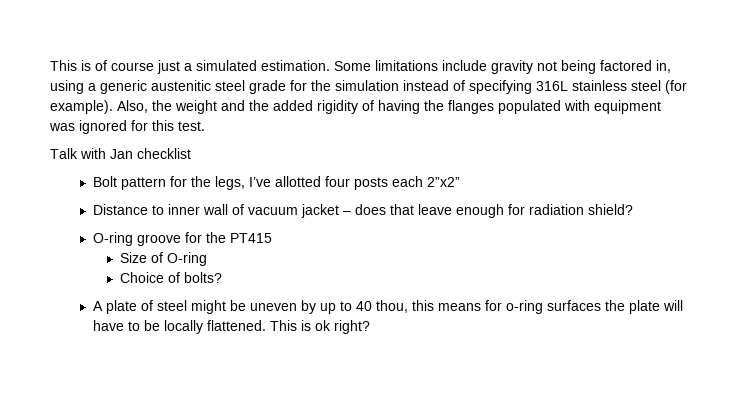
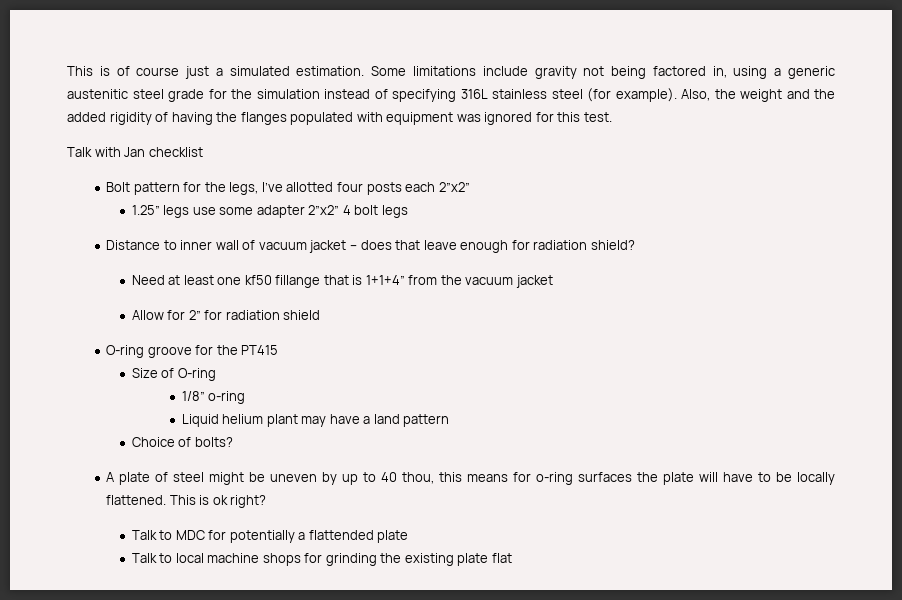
(460, 182) none -> [131,205,408,218] // 1.25” legs use some adapter 2”x2” 4 bolt legs
(633, 209) none -> [131,275,553,288] [131,310,321,320] // Need at least one kf50 fillange that is 1+1+4” from the vacuum jacket // Allow for 2” for radiation shield
(208, 259) none -> [181,391,246,404] [181,414,450,427] // 1/8” o-ring // Liquid helium plant may have a land pattern
(370, 327) none -> [131,530,409,543] [131,553,512,566] // Talk to MDC for potentially a flattended plate // Talk to local machine shops for grinding the existing plate flat

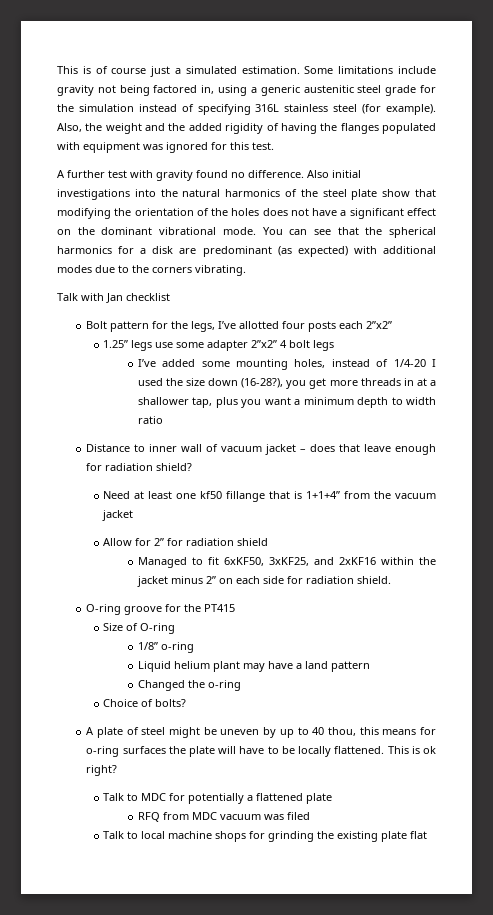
(612, 117) none -> [57,170,361,181] [57,189,437,200] [57,208,436,219] [57,227,436,238] [57,246,436,257] [57,265,246,276] // A further test with gravity found no difference. Also initial investigations into the natural harmonics of the steel plate show that modifying the orientation of the holes does not have a significant effect on the dominant vibrational mode. You can see that the spherical harmonics for a disk are predominant (as expected) with additional modes due to the corners vibrating.
(408, 211) none -> [137,359,437,370] [137,378,437,389] [137,397,436,408] [137,416,163,424] // I’ve added some mounting holes, instead of 1/4-20 I used the size down (16-28?), you get more threads in at a shallower tap, plus you want a minimum depth to width ratio
(321, 315) none -> [137,557,437,568] [136,576,391,587] // Managed to fit 6xKF50, 3xKF25, and 2xKF16 within the jacket minus 2” on each side for radiation shield.
(450, 420) none -> [137,680,241,691] // Changed the o-ring
[308,530,409,543] flattended plate -> [256,793,333,804] [137,812,310,822] flattened plate // RFQ from MDC vacuum was filed

